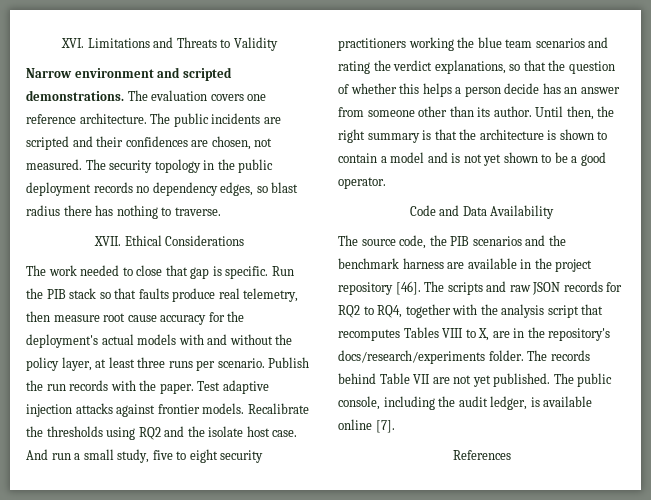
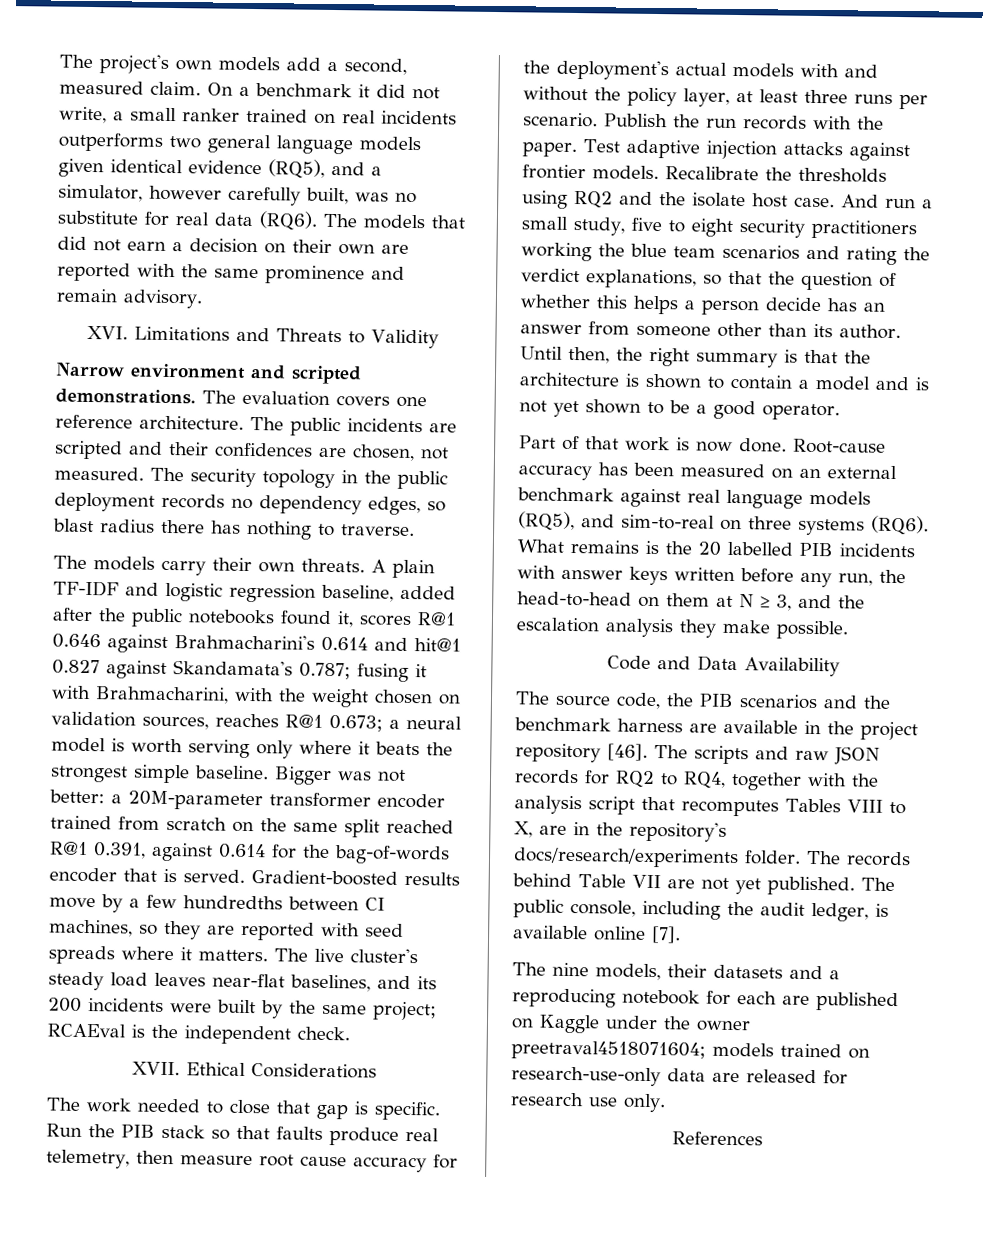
(61, 43) none -> [59,54,407,75] [59,80,440,100] [59,106,457,125] [58,132,421,155] [58,158,382,179] [58,184,417,206] [57,210,465,231] [57,236,409,255] [57,262,405,285] [56,288,203,309] The project's own models add a second, measured claim. On a benchmark it did not write, a small ranker trained on real incidents outperforms two general language models given identical evidence (RQ5), and a simulator, however carefully built, was no substitute for real data (RQ6). The models that did not earn a decision on their own are reported with the same prominence and remain advisory. //
(221, 211) none -> [53,555,435,579] [53,580,456,603] [52,607,456,628] [52,633,461,653] [52,659,427,682] [51,685,461,708] [51,711,462,732] [51,737,453,759] [50,764,406,786] [49,789,445,811] [50,815,454,838] [50,841,450,865] [49,867,460,886] [49,894,385,913] [49,919,404,941] [48,945,418,965] [48,971,437,992] [48,997,437,1021] [47,1023,350,1045] // The models carry their own threats. A plain TF-IDF and logistic regression baseline, added after the public notebooks found it, scores R@1 0.646 against Brahmacharini's 0.614 and hit@1 0.827 against Skandamata's 0.787; fusing it with Brahmacharini, with the weight chosen on validation sources, reaches R@1 0.673; a neural model is worth serving only where it beats the strongest simple baseline. Bigger was not better: a 20M-parameter transformer encoder trained from scratch on the same split reached R@1 0.391, against 0.614 for the bag-of-words encoder that is served. Gradient-boosted results move by a few hundredths between CI machines, so they are reported with seed spreads where it matters. The live cluster's steady load leaves near-flat baselines, and its 200 incidents were built by the same project; RCAEval is the independent check.
(386, 183) none -> [519,435,886,454] [518,462,897,481] [517,487,871,509] [518,511,929,536] [517,539,915,558] [517,565,906,588] [517,591,865,611] [516,617,848,640] // Part of that work is now done. Root-cause accuracy has been measured on an external benchmark against real language models (RQ5), and sim-to-real on three systems (RQ6). What remains is the 20 labelled PIB incidents with answer keys written before any run, the head-to-head on them at N ≥ 3, and the escalation analysis they make possible.
(395, 426) none -> [512,962,840,981] [512,988,899,1012] [511,1014,751,1034] [511,1040,870,1061] [511,1066,848,1087] [510,1092,666,1113] // The nine models, their datasets and a reproducing notebook for each are published on Kaggle under the owner preetraval4518071604; models trained on research-use-only data are released for research use only.

